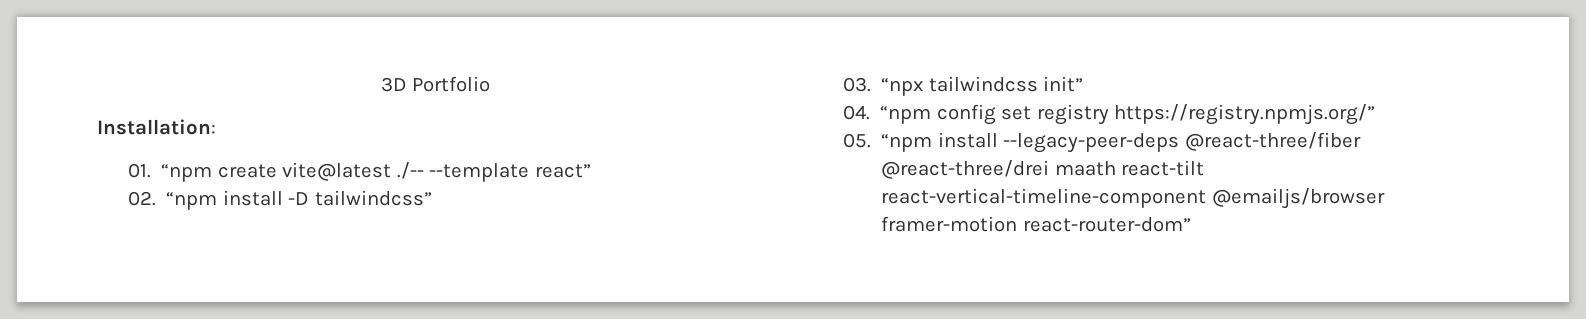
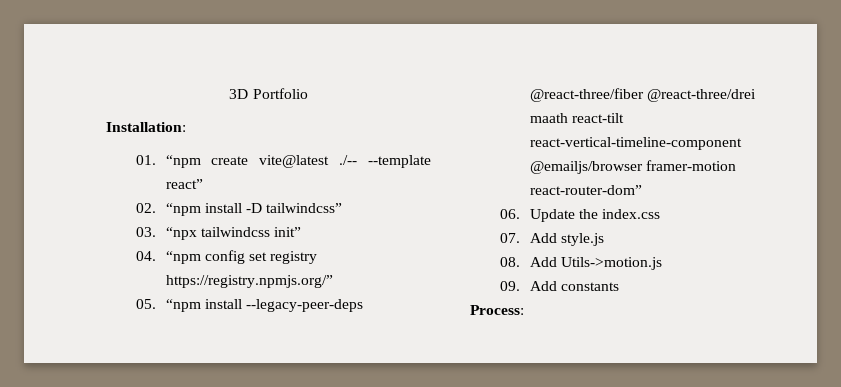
(1191, 224) none -> [499,209,660,222] [499,233,604,246] [499,257,662,270] [499,281,619,291] [470,305,524,315] // 06. Update the index.css // 07. Add style.js // 08. Add Utils->motion.js // 09. Add constants // Process:

